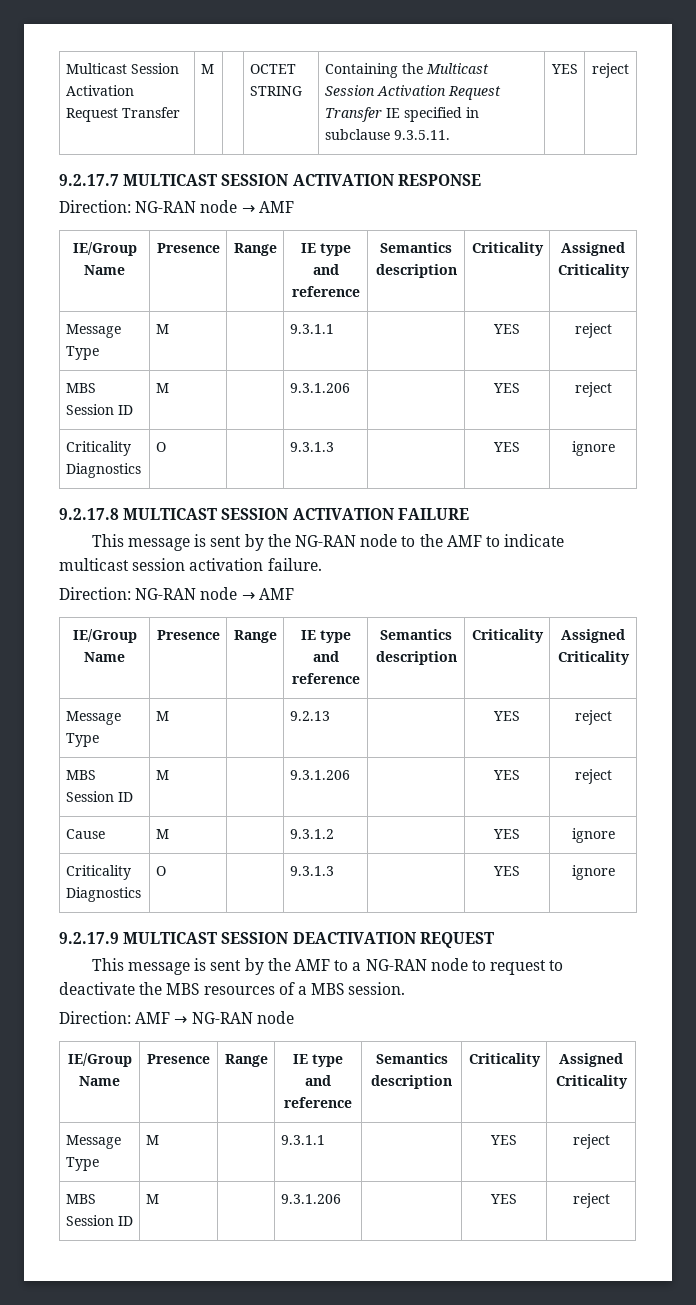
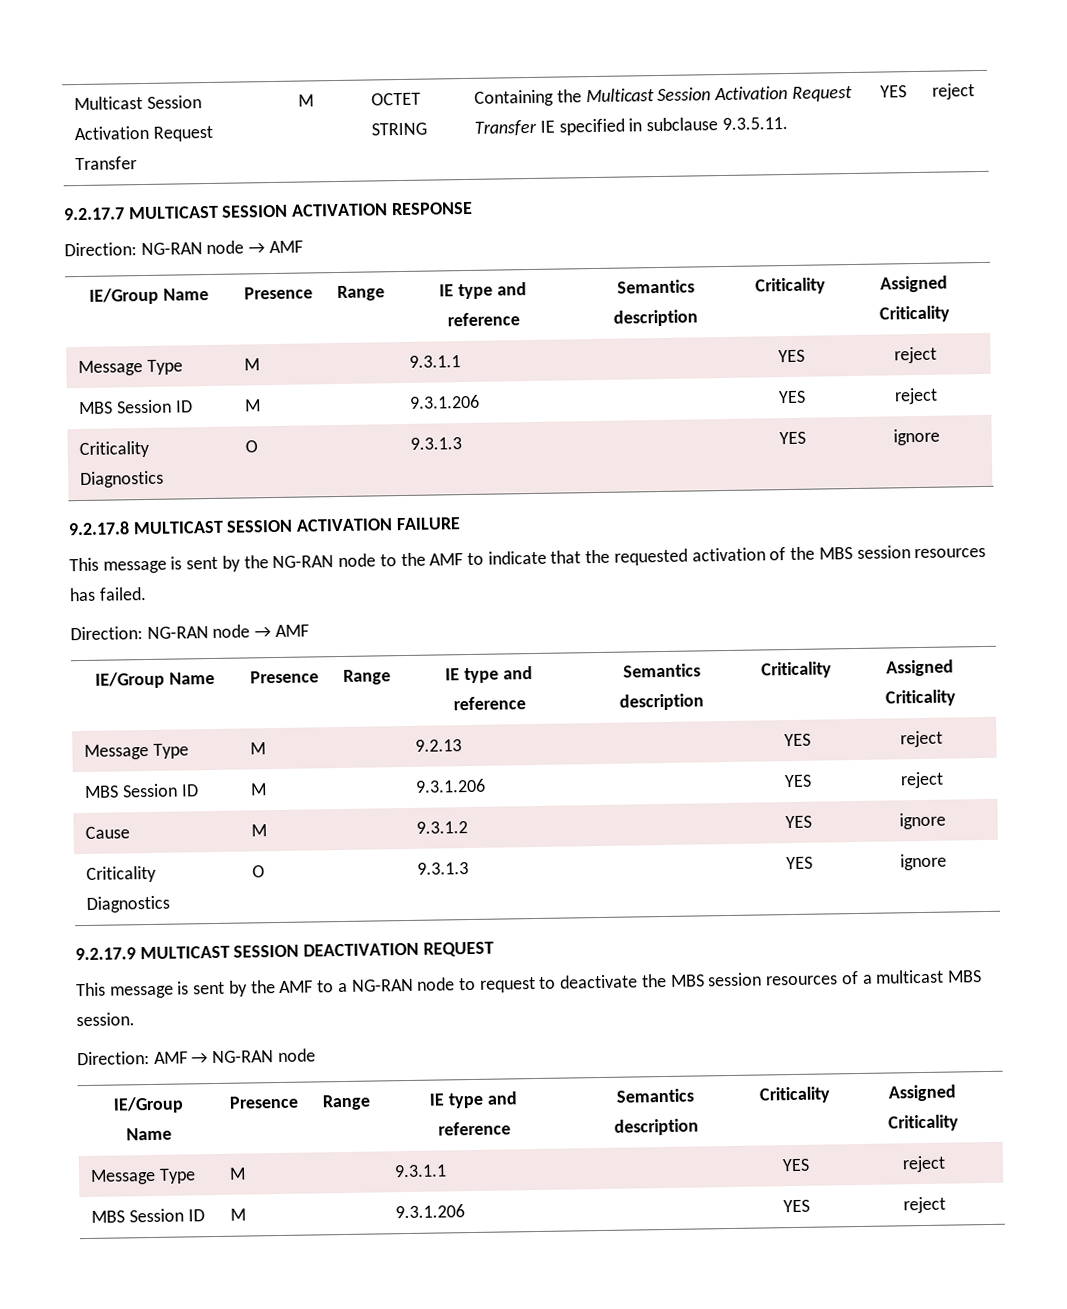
[59,558,322,571] multicast session activation failure. -> [550,545,987,566] [69,587,147,602] that the requested activation of the MBS session resources has failed.
(200, 989) none -> [707,972,763,987] session
(307, 990) none -> [875,969,945,984] multicast

